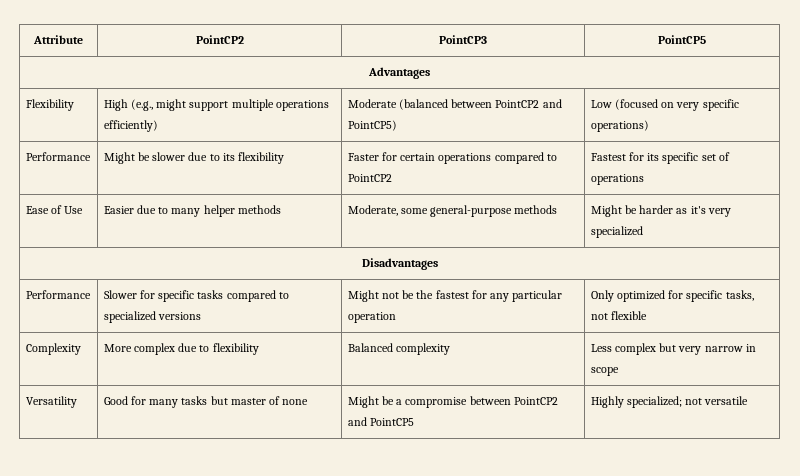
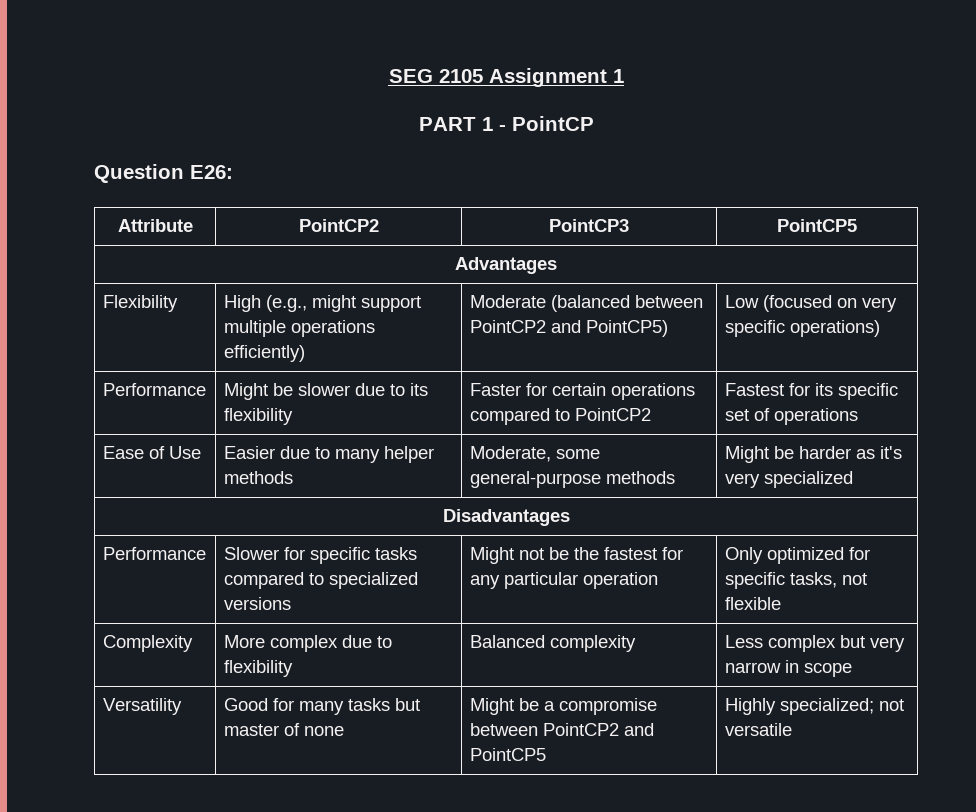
(33, 39) none -> [388,68,624,87] [418,116,594,131] [94,164,233,183] SEG 2105 Assignment 1 // PART 1 - PointCP // Question E26: //

